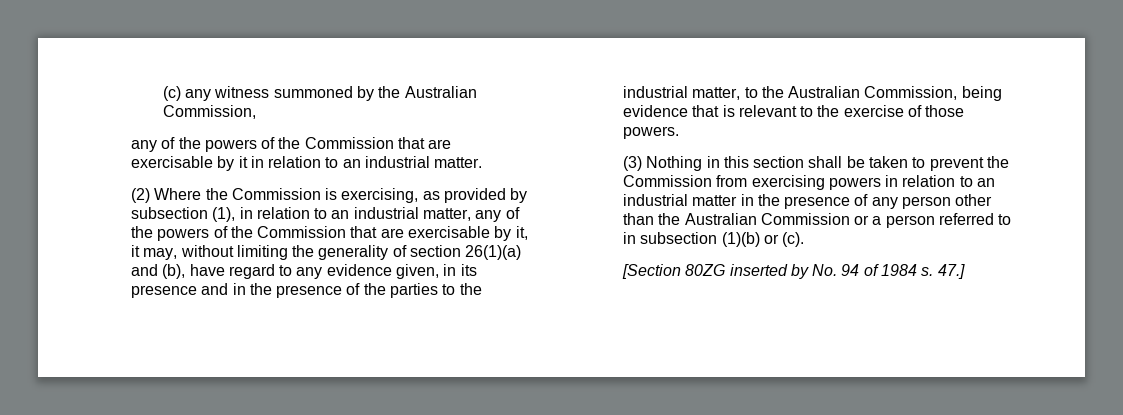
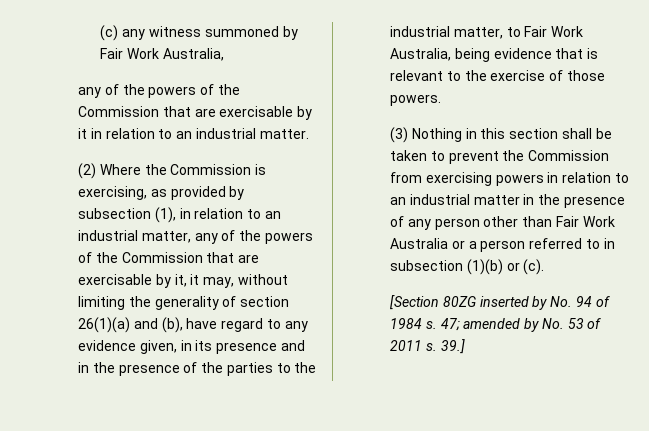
[378,86,477,98] [162,105,256,119] the Australian Commission, -> [100,48,225,61] Fair Work Australia,
[761,86,958,100] the Australian Commission, -> [524,26,584,37] [389,48,451,61] Fair Work Australia,
[658,213,850,225] the Australian Commission -> [555,216,615,227] [389,238,448,249] Fair Work Australia
[937,264,965,279] 47.] -> [440,318,602,332] [389,339,465,354] 47; amended by No. 53 of 2011 s. 39.]

